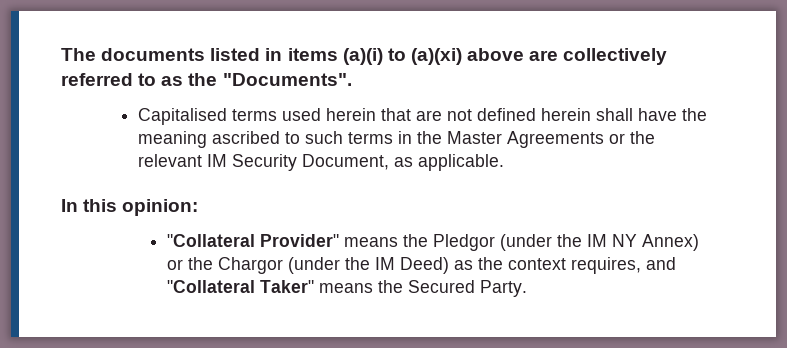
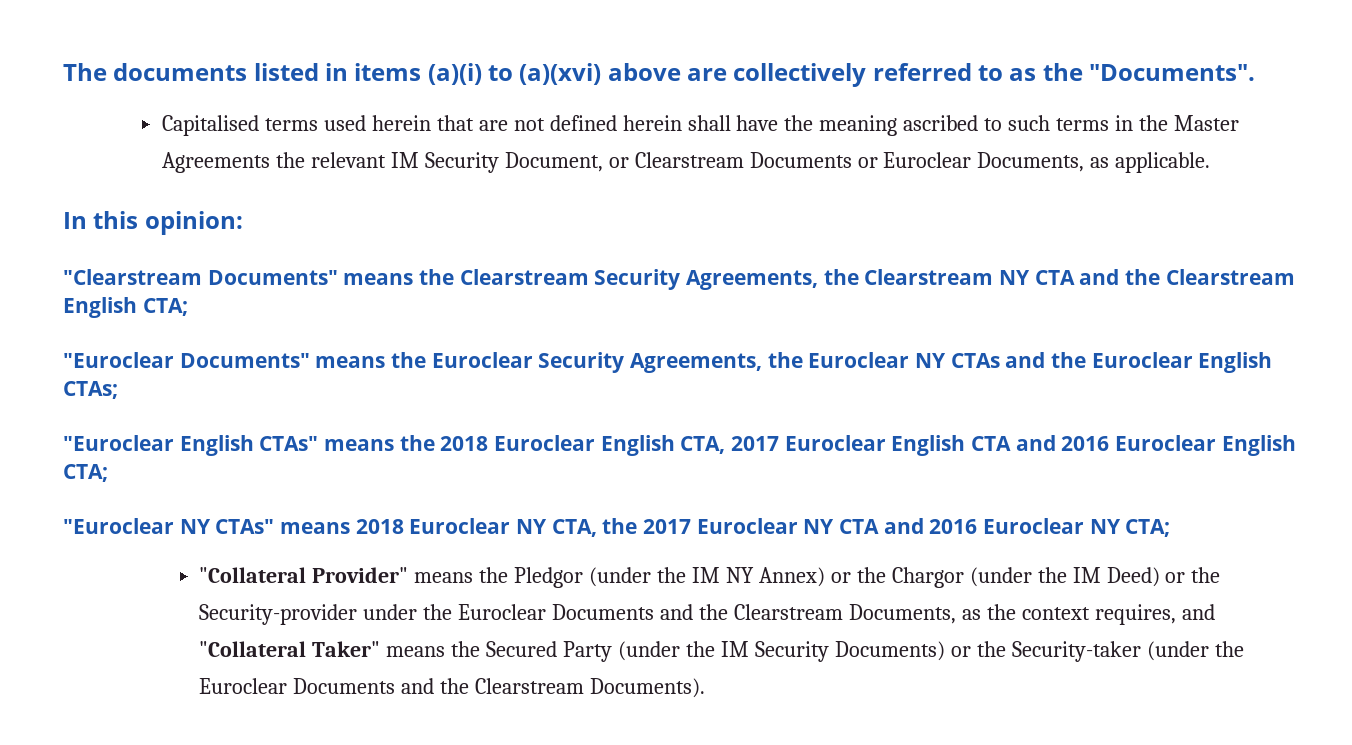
[410,48,462,65] (a)(xi) -> [519,63,602,85] (a)(xvi)
[608,133,625,144] or -> (271, 162) none
(389, 162) none -> [608,152,1085,172] or Clearstream Documents or Euroclear Documents,
(199, 207) none -> [63,269,1295,290] [63,297,188,318] [63,352,1273,373] [63,381,118,399] [63,435,1296,456] [63,464,108,482] [63,518,1171,537] // "Clearstream Documents" means the Clearstream Security Agreements, the Clearstream NY CTA and the Clearstream English CTA; // "Euroclear Documents" means the Euroclear Security Agreements, the Euroclear NY CTAs and the Euroclear English CTAs; // "Euroclear English CTAs" means the 2018 Euroclear English CTA, 2017 Euroclear English CTA and 2016 Euroclear English CTA; // "Euroclear NY CTAs" means 2018 Euroclear NY CTA, the 2017 Euroclear NY CTA and 2016 Euroclear NY CTA;
(449, 265) none -> [1165,567,1221,583] [199,604,956,625] or the Security-provider under the Euroclear Documents and the Clearstream Documents,
[479,280,527,297] Party. -> [563,641,1244,662] [199,678,706,698] Party (under the IM Security Documents) or the Security-taker (under the Euroclear Documents and the Clearstream Documents).

